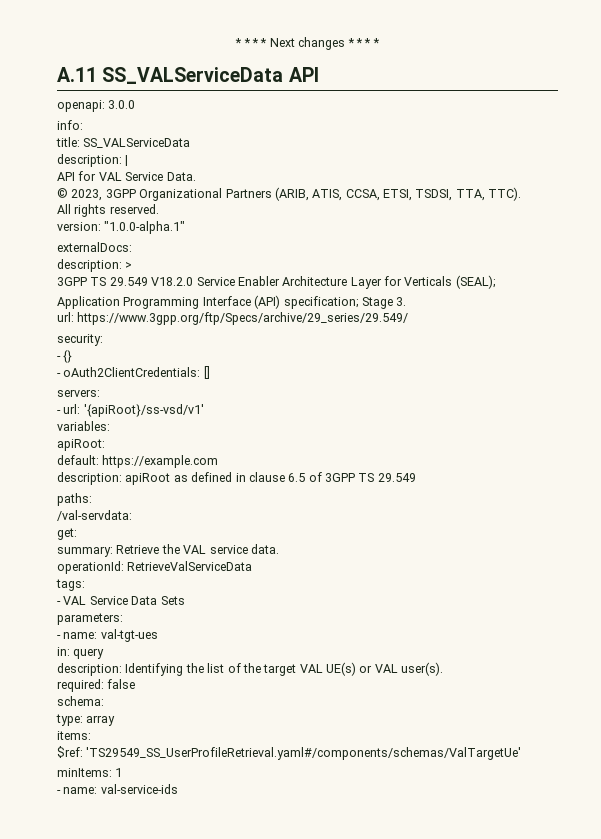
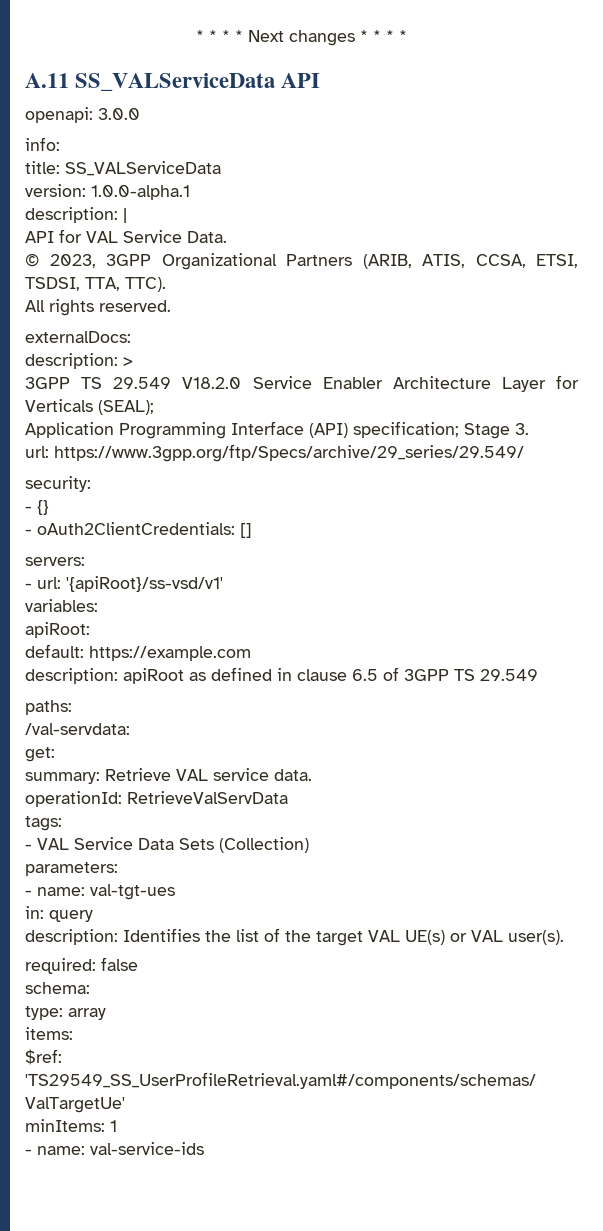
(191, 143) none -> [25,184,190,200] // version: 1.0.0-alpha.1
[57,221,186,234] // version: "1.0.0-alpha.1" -> (171, 306) none
[161,544,180,554] the -> (171, 774) none
[127,561,253,571] RetrieveValServiceData -> [127,791,288,804] RetrieveValServData
(185, 600) none -> [219,837,309,853] (Collection)
[125,663,184,676] Identifying -> [123,928,200,942] Identifies

